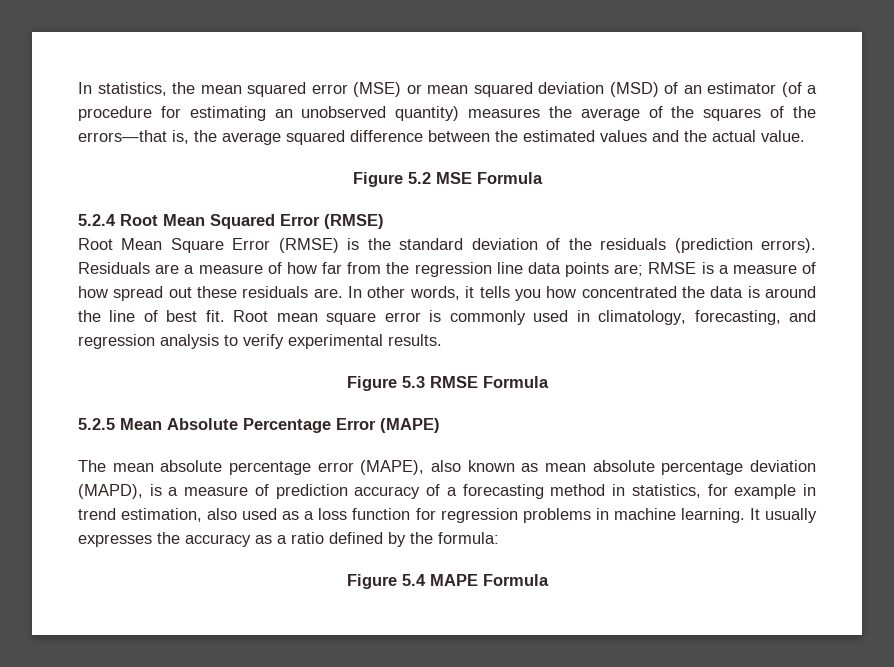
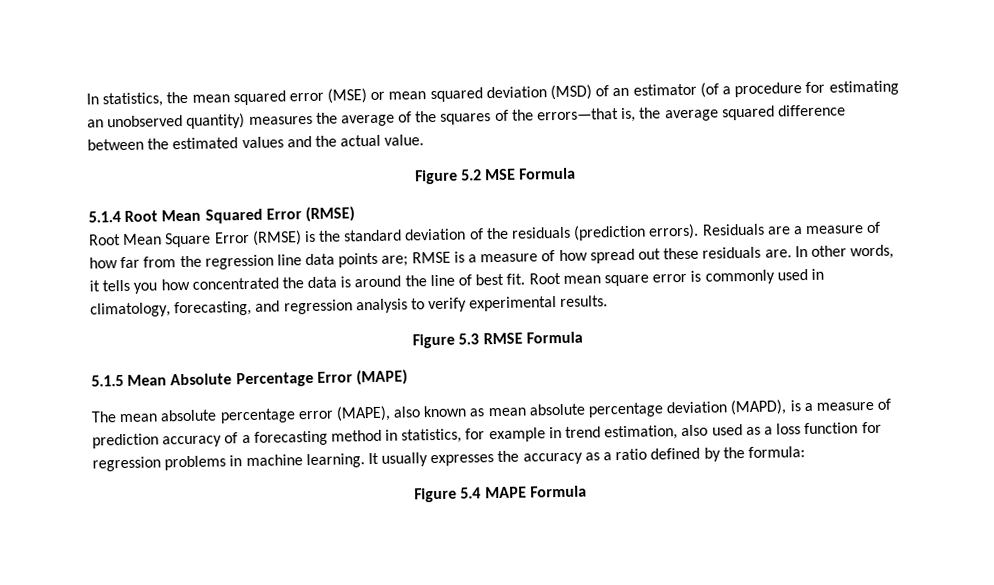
[78,214,116,226] 5.2.4 -> [88,211,121,223] 5.1.4
[78,418,115,430] 5.2.5 -> [91,375,124,387] 5.1.5

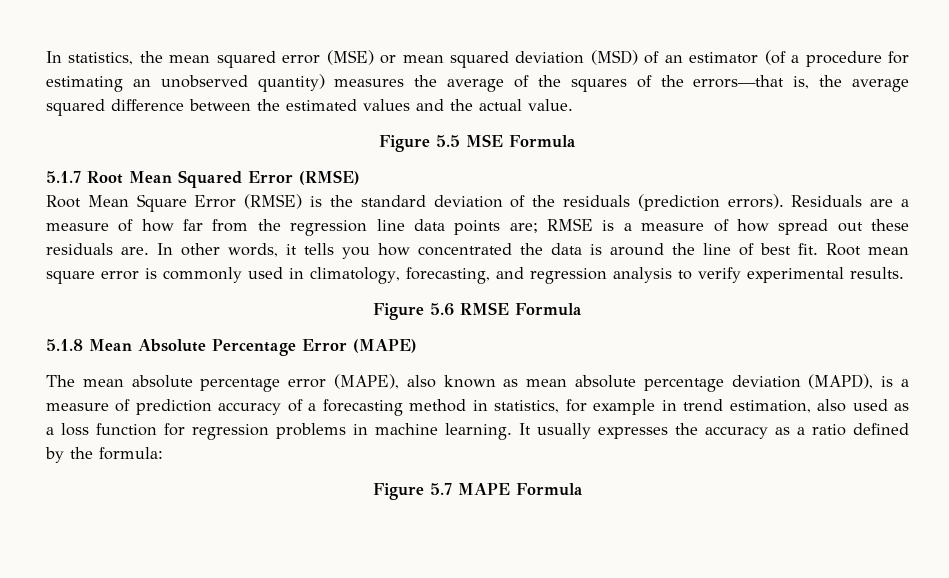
[460,169,482,181] 5.2 -> [436,135,460,147] 5.5
[88,211,121,223] 5.1.4 -> [46,171,81,183] 5.1.7
[458,333,480,345] 5.3 -> [430,303,454,316] 5.6
[91,375,124,387] 5.1.5 -> [46,339,83,351] 5.1.8
[460,487,482,499] 5.4 -> [429,483,452,495] 5.7

